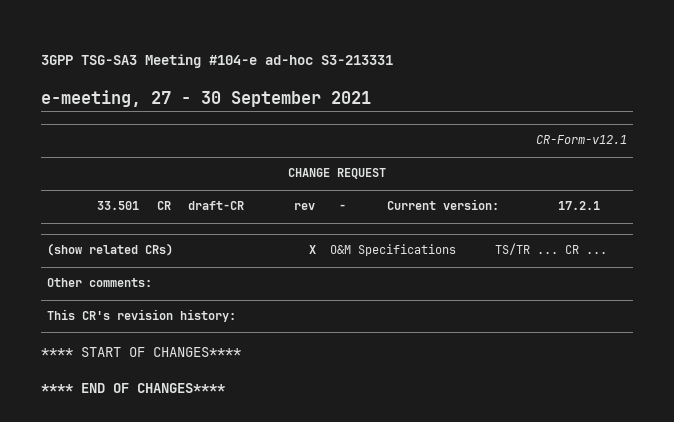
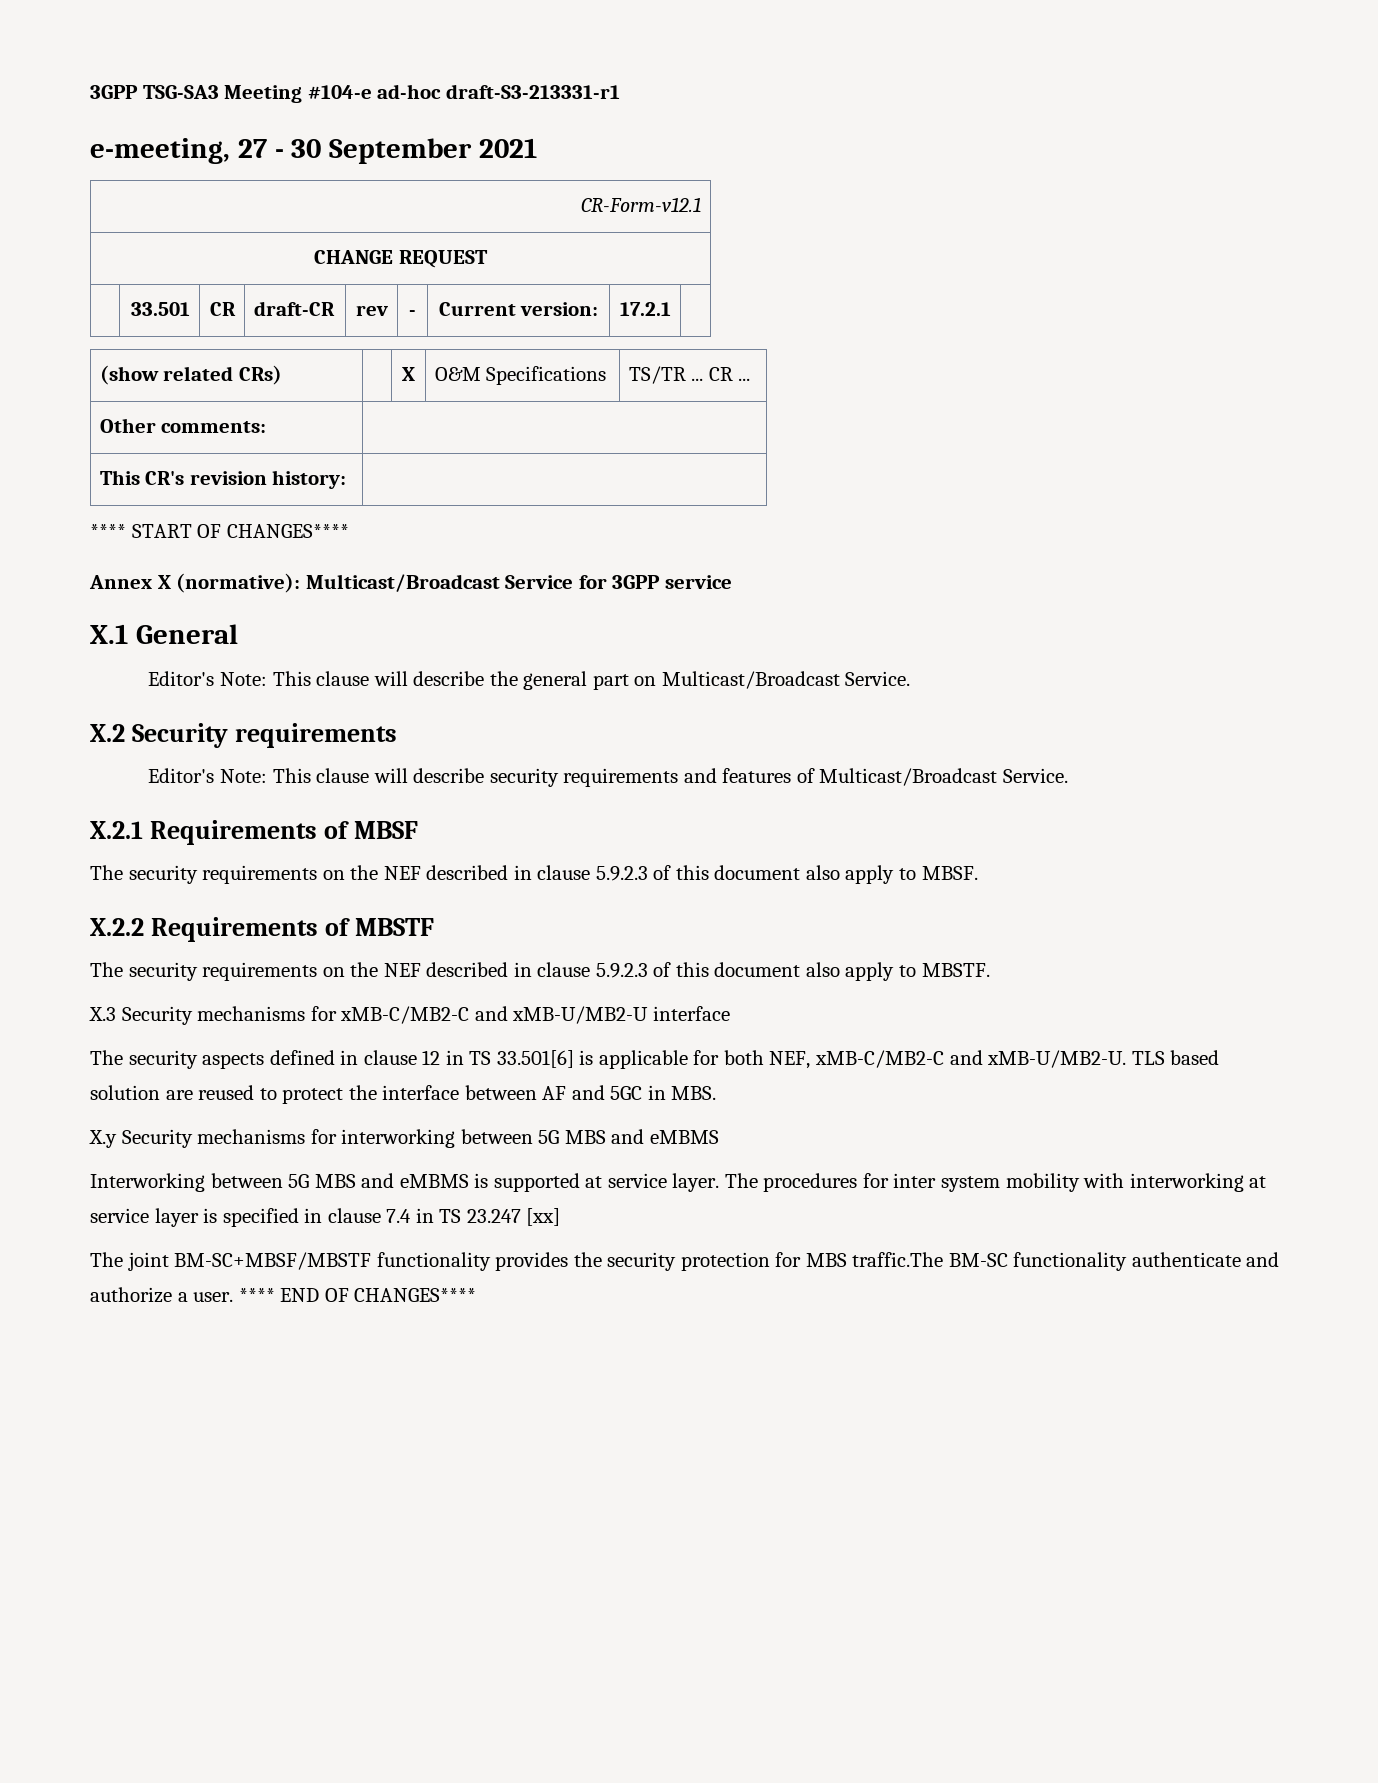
[321,55,393,65] S3-213331 -> [445,84,620,99] draft-S3-213331-r1
(241, 352) none -> [89,573,732,593] [90,624,238,644] [148,671,911,690] [90,723,397,748] [148,768,1068,787] [90,820,418,845] [90,865,978,884] [90,917,434,942] [90,962,990,981] [89,1006,730,1025] [90,1050,1220,1069] [90,1085,717,1104] [89,1129,719,1148] [90,1173,1267,1192] [90,1208,561,1227] [90,1252,1280,1271] [90,1287,234,1303] Annex X (normative): Multicast/Broadcast Service for 3GPP service // X.1 General // Editor's Note: This clause will describe the general part on Multicast/Broadcast Service. // X.2 Security requirements // Editor's Note: This clause will describe security requirements and features of Multicast/Broadcast Service. // X.2.1 Requirements of MBSF // The security requirements on the NEF described in clause 5.9.2.3 of this document also apply to MBSF. // X.2.2 Requirements of MBSTF // The security requirements on the NEF described in clause 5.9.2.3 of this document also apply to MBSTF. // X.3 Security mechanisms for xMB-C/MB2-C and xMB-U/MB2-U interface // The security aspects defined in clause 12 in TS 33.501[6] is applicable for both NEF, xMB-C/MB2-C and xMB-U/MB2-U. TLS based solution are reused to protect the interface between AF and 5GC in MBS. // X.y Security mechanisms for interworking between 5G MBS and eMBMS // Interworking between 5G MBS and eMBMS is supported at service layer. The procedures for inter system mobility with interworking at service layer is specified in clause 7.4 in TS 23.247 [xx] // The joint BM-SC+MBSF/MBSTF functionality provides the security protection for MBS traffic.The BM-SC functionality authenticate and authorize a user.

